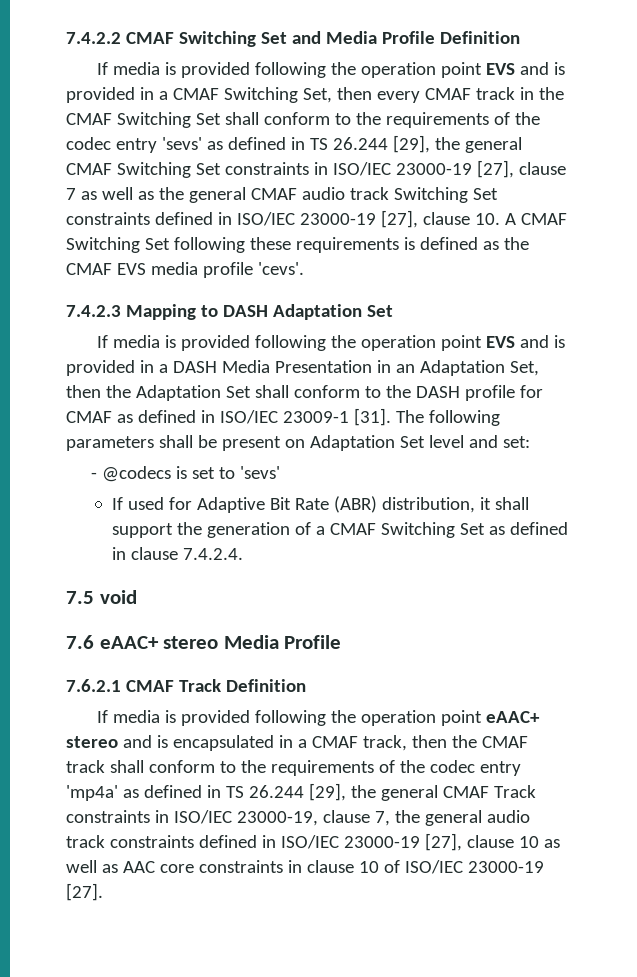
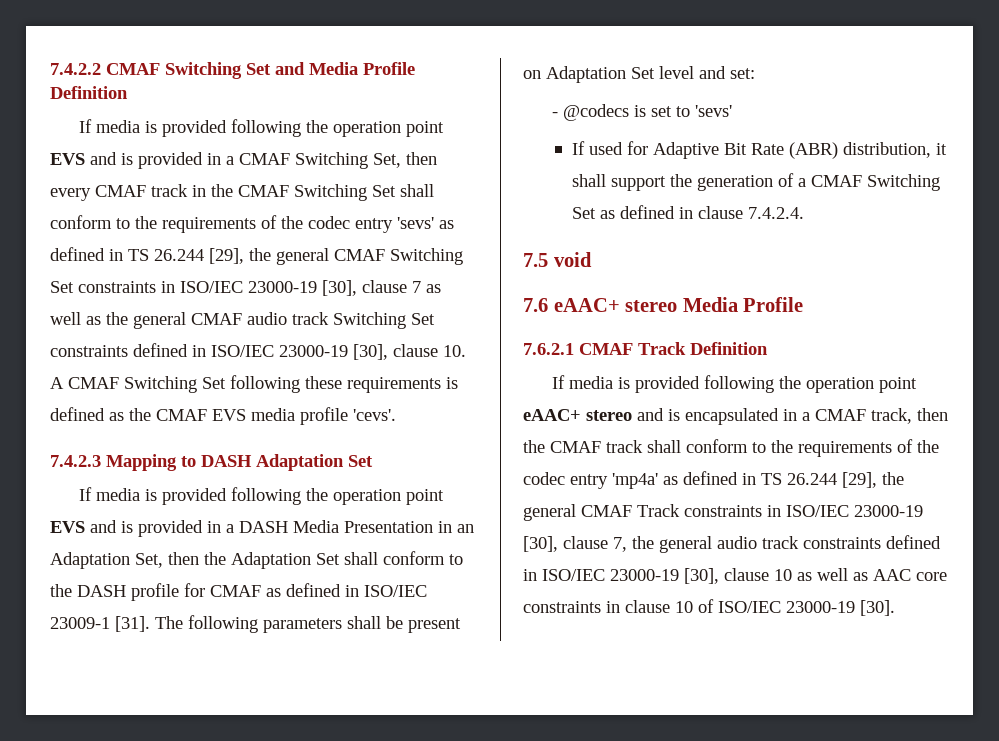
[476,160,514,178] [27], -> [322,280,357,296] [30],
[380,210,418,228] [27], -> [353,344,388,360] [30],
[236,811,318,826] 23000-19, -> [854,505,923,517] [523,536,558,552] 23000-19 [30],
[424,833,462,851] [27], -> [684,568,719,584] [30],
[66,883,103,901] [27]. -> [860,600,895,616] [30].

